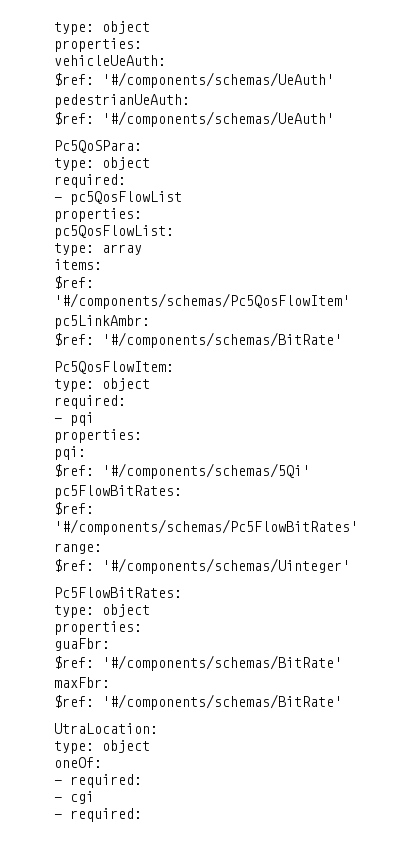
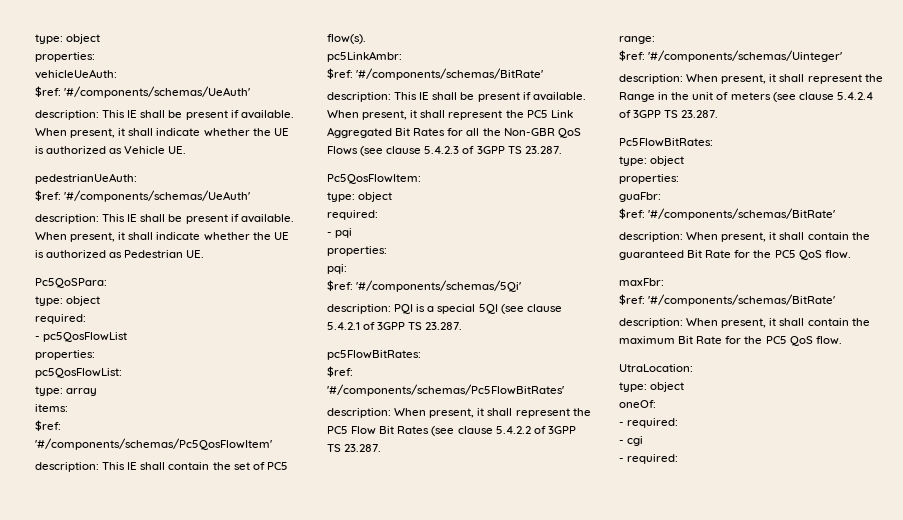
[54,94,190,108] [54,111,334,127] pedestrianUeAuth: // $ref: '#/components/schemas/UeAuth' -> [35,110,294,120] [35,128,289,138] [35,146,187,154] [35,173,137,184] [35,190,251,202] [35,214,294,224] [35,232,289,242] [35,250,205,258] description: This IE shall be present if available. When present, it shall indicate whether the UE is authorized as Vehicle UE. // pedestrianUeAuth: // $ref: '#/components/schemas/UeAuth' // description: This IE shall be present if available. When present, it shall indicate whether the UE is authorized as Pedestrian UE.
[54,315,150,329] [54,332,342,348] pc5LinkAmbr: // $ref: '#/components/schemas/BitRate' -> [35,462,288,472] [327,34,366,44] [327,51,402,62] [327,68,544,80] [327,92,586,102] [327,110,573,120] [327,127,581,138] [327,146,562,156] description: This IE shall contain the set of PC5 flow(s). // pc5LinkAmbr: // $ref: '#/components/schemas/BitRate' // description: This IE shall be present if available. When present, it shall represent the PC5 Link Aggregated Bit Rates for all the Non-GBR QoS Flows (see clause 5.4.2.3 of 3GPP TS 23.287.
[54,485,182,499] [54,502,94,515] [54,519,358,535] [54,543,102,554] [54,558,350,574] pc5FlowBitRates: // $ref: '#/components/schemas/Pc5FlowBitRates' // range: // $ref: '#/components/schemas/Uinteger' -> [327,304,562,314] [327,322,463,330] [327,350,421,360] [327,366,353,377] [327,384,564,396] [327,408,591,418] [327,426,576,436] [327,444,382,452] [619,36,655,44] [619,50,843,62] [619,74,883,84] [619,92,873,102] [619,110,719,118] description: PQI is a special 5QI (see clause 5.4.2.1 of 3GPP TS 23.287. // pc5FlowBitRates: // $ref: '#/components/schemas/Pc5FlowBitRates' // description: When present, it shall represent the PC5 Flow Bit Rates (see clause 5.4.2.2 of 3GPP TS 23.287. // range: // $ref: '#/components/schemas/Uinteger' // description: When present, it shall represent the Range in the unit of meters (see clause 5.4.2.4 of 3GPP TS 23.287.
[54,677,110,688] [54,694,342,710] maxFbr: // $ref: '#/components/schemas/BitRate' -> [619,232,870,242] [619,250,851,260] [619,278,664,286] [619,294,836,306] [619,318,870,328] [619,336,842,346] description: When present, it shall contain the guaranteed Bit Rate for the PC5 QoS flow. // maxFbr: // $ref: '#/components/schemas/BitRate' // description: When present, it shall contain the maximum Bit Rate for the PC5 QoS flow.

